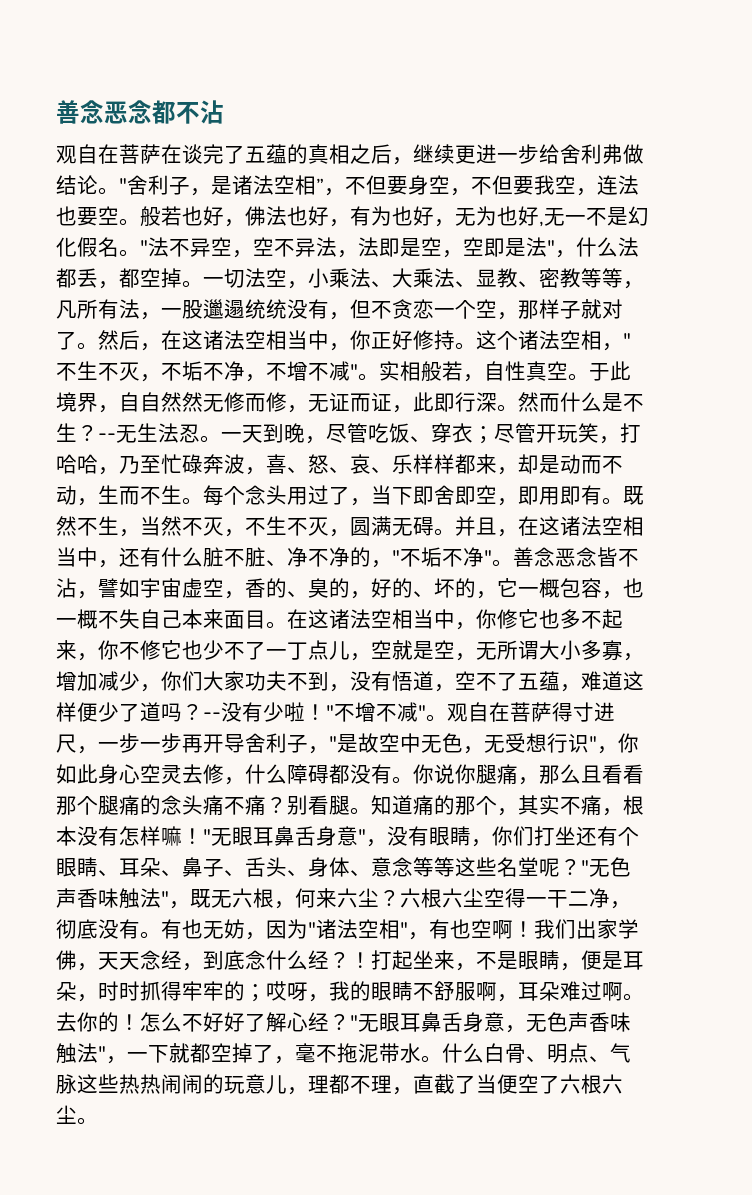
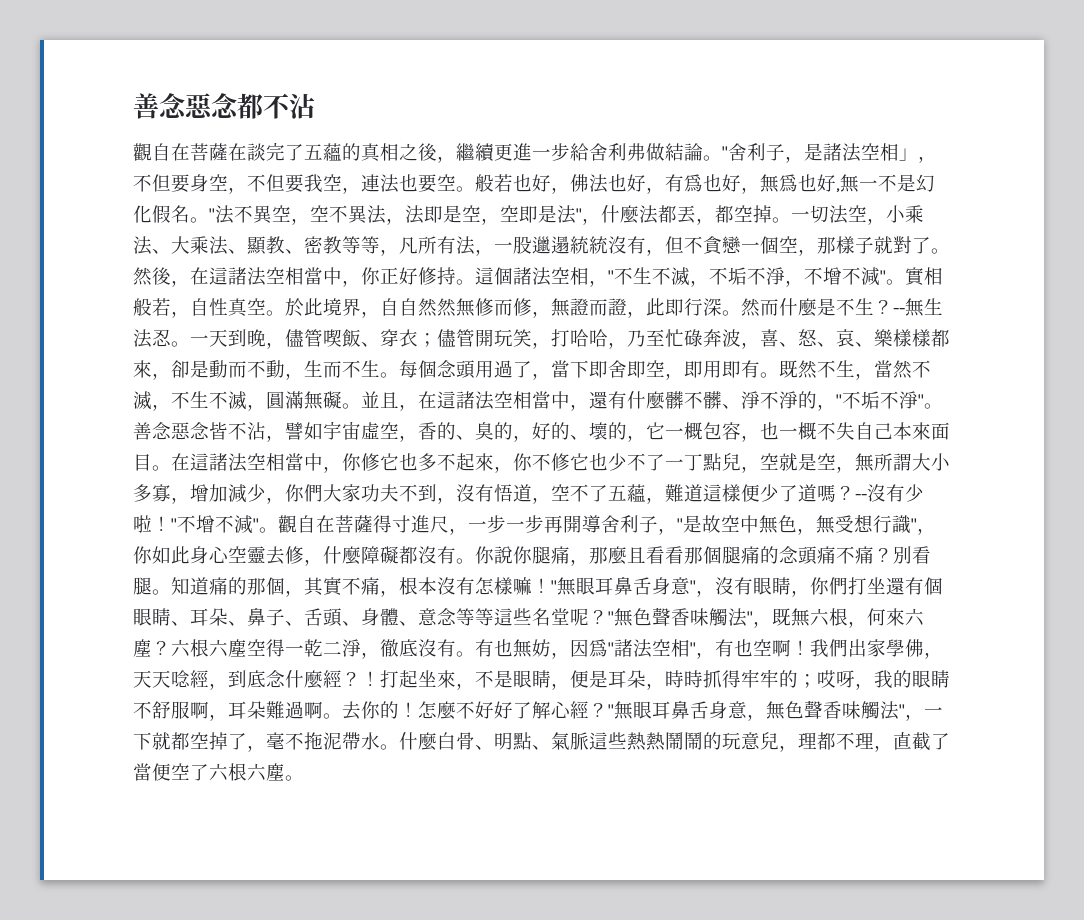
[56,100,128,124] 善念恶 -> [133,93,213,119] 善念惡
[56,144,560,165] 观自在菩萨在谈完了五蕴的真相之后，继续更进一步给 -> [133,142,589,163] 觀自在菩薩在談完了五蘊的真相之後，繼續更進一步給
[56,175,98,195] 结论 -> [665,143,703,161] 結論
[232,175,324,195] 诸法空相” -> [823,143,918,162] 諸法空相」
[597,175,618,195] 连 -> [361,174,380,192] 連
[371,206,565,227] 为也好，无为也好,无 -> [684,174,859,194] 爲也好，無爲也好,無
[190,238,211,257] 异 -> [253,205,272,224] 異
[295,238,316,257] 异 -> [348,205,367,224] 異
[597,237,639,257] [56,268,98,288] 么法都丢 -> [620,205,696,224] 麼法都丟
[476,269,497,287] 显 -> [246,236,266,255] 顯
[245,299,308,319] 统统没 -> [570,236,627,254] 統統沒
[392,299,623,320] [56,330,308,351] 贪恋一个空，那样子就对了。然后，在这诸法空相当 -> [703,236,950,256] [133,267,323,287] 貪戀一個空，那樣子就對了。然後，在這諸法空相當
[476,330,539,350] 这个诸 -> [475,267,532,285] 這個諸
[119,362,140,381] 灭 -> [671,267,690,286] 滅
[224,361,245,381] 净 -> [766,267,785,285] 淨
[329,361,400,381] 减"。实 -> [861,267,925,286] 減"。實
[589,363,610,381] 于 -> [285,298,304,317] 於
[203,394,224,412] 无 -> [456,298,475,317] 無
[308,392,392,412] 无证而证 -> [551,298,627,317] 無證而證
[581,392,602,412] 么 -> [798,298,817,317] 麼
[116,425,137,443] 无 -> [905,298,924,317] 無
[326,423,410,443] 尽管吃饭 -> [285,329,361,347] 儘管喫飯
[494,423,557,443] 尽管开 -> [437,329,494,347] 儘管開
[392,454,623,475] [56,485,392,506] 乐样样都来，却是动而不动，生而不生。每个念头用过了，当 -> [874,329,950,347] [133,360,570,380] 樂樣樣都來，卻是動而不動，生而不生。每個念頭用過了，當
[140,516,644,537] [56,547,350,568] 当然不灭，不生不灭，圆满无碍。并且，在这诸法空相当中，还有什么脏不脏、净不净 -> [874,360,931,379] [133,391,798,411] 當然不滅，不生不滅，圓滿無礙。並且，在這諸法空相當中，還有什麼髒不髒、淨不淨
[463,547,484,567] 净 -> [899,391,918,409] 淨
[555,548,576,567] 恶 -> [171,422,190,440] 惡
[182,578,203,598] 虚 -> [361,422,380,440] 虛
[434,578,455,598] 坏 -> [589,422,608,440] 壞
[203,609,224,629] 来 -> [912,422,931,440] 來
[308,609,434,629] 这诸法空相当 -> [190,453,304,472] 這諸法空相當
[56,640,77,660] 来 -> [475,453,494,471] 來
[308,640,350,660] 点儿 -> [703,453,741,471] 點兒
[476,640,539,660] 无所谓 -> [855,453,912,472] 無所謂
[98,671,203,692] 减少，你们 -> [228,484,323,504] 減少，你們
[350,671,371,691] 没 -> [456,484,475,502] 沒
[539,671,644,692] [56,702,242,722] 蕴，难道这样便少了道吗？--没 -> [627,484,886,504] 蘊，難道這樣便少了道嗎？--沒
[397,702,615,722] 减"。观自在菩萨得寸进 -> [234,515,430,534] 減"。觀自在菩薩得寸進
[203,734,245,753] 开导 -> [563,515,601,533] 開導
[421,733,589,754] 无色，无受想行识 -> [759,514,911,535] 無色，無受想行識
[161,765,182,784] 灵 -> [247,546,266,563] 靈
[266,764,455,784] 么障碍都没有。你说 -> [342,546,513,565] 麼障礙都沒有。你說
[560,764,581,784] 么 -> [608,546,627,565] 麼
[77,796,98,815] 个 -> [703,546,722,564] 個
[182,795,203,815] 头 -> [798,546,817,565] 頭
[287,795,308,815] 别 -> [893,546,912,564] 別
[476,795,560,816] 个，其实 -> [266,577,343,597] 個，其實
[77,826,161,846] 没有怎样 -> [437,577,513,595] 沒有怎樣
[211,828,232,846] 无 -> [557,577,576,596] 無
[387,826,408,846] 没 -> [715,577,734,595] 沒
[513,826,639,846] 们打坐还有个 -> [829,577,943,595] 們打坐還有個
[266,857,350,877] 头、身体 -> [323,608,399,627] 頭、身體
[455,857,476,877] 这 -> [494,608,513,626] 這
[589,857,631,877] [56,888,140,909] 无色声香味触 -> [614,607,728,627] 無色聲香味觸
[211,890,232,908] 无 -> [791,608,810,627] 無
[316,888,379,908] 来六尘 -> [886,608,924,626] [133,639,152,657] 來六塵
[463,888,631,909] [56,919,337,940] 尘空得一干二净，彻底没有。有也无妨，因为"诸 -> [228,639,633,659] 塵空得一乾二淨，徹底沒有。有也無妨，因爲"諸
[555,919,639,939] 们出家学 -> [829,639,905,657] 們出家學
[140,950,182,970] 念经 -> [171,670,209,688] 唸經
[287,950,329,970] 么经 -> [304,670,342,689] 麼經
[434,950,455,970] 来 -> [437,670,456,688] 來
[98,981,140,1001] 时时 -> [665,670,703,688] 時時
[560,981,602,1001] 难过 -> [266,701,304,719] 難過
[161,1012,182,1032] 么 -> [437,701,456,720] 麼
[308,1012,379,1032] 经？"无 -> [570,701,633,720] 經？"無
[526,1012,631,1032] [56,1043,77,1064] 无色声香味触 -> [766,700,880,720] 無色聲香味觸
[379,1043,631,1063] [56,1074,287,1094] 带水。什么白骨、明点、气脉这些热热闹闹的玩意儿 -> [342,732,779,751] 帶水。什麼白骨、明點、氣脈這些熱熱鬧鬧的玩意兒
[476,1074,497,1094] 当 -> [133,763,152,781] 當
[56,1105,77,1124] 尘 -> [266,763,285,781] 塵

